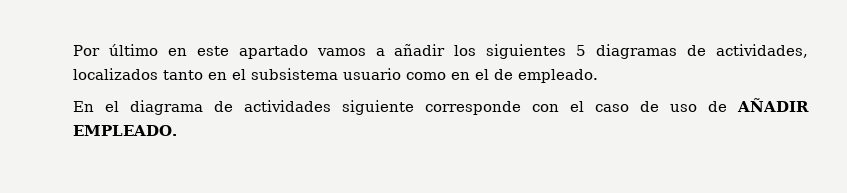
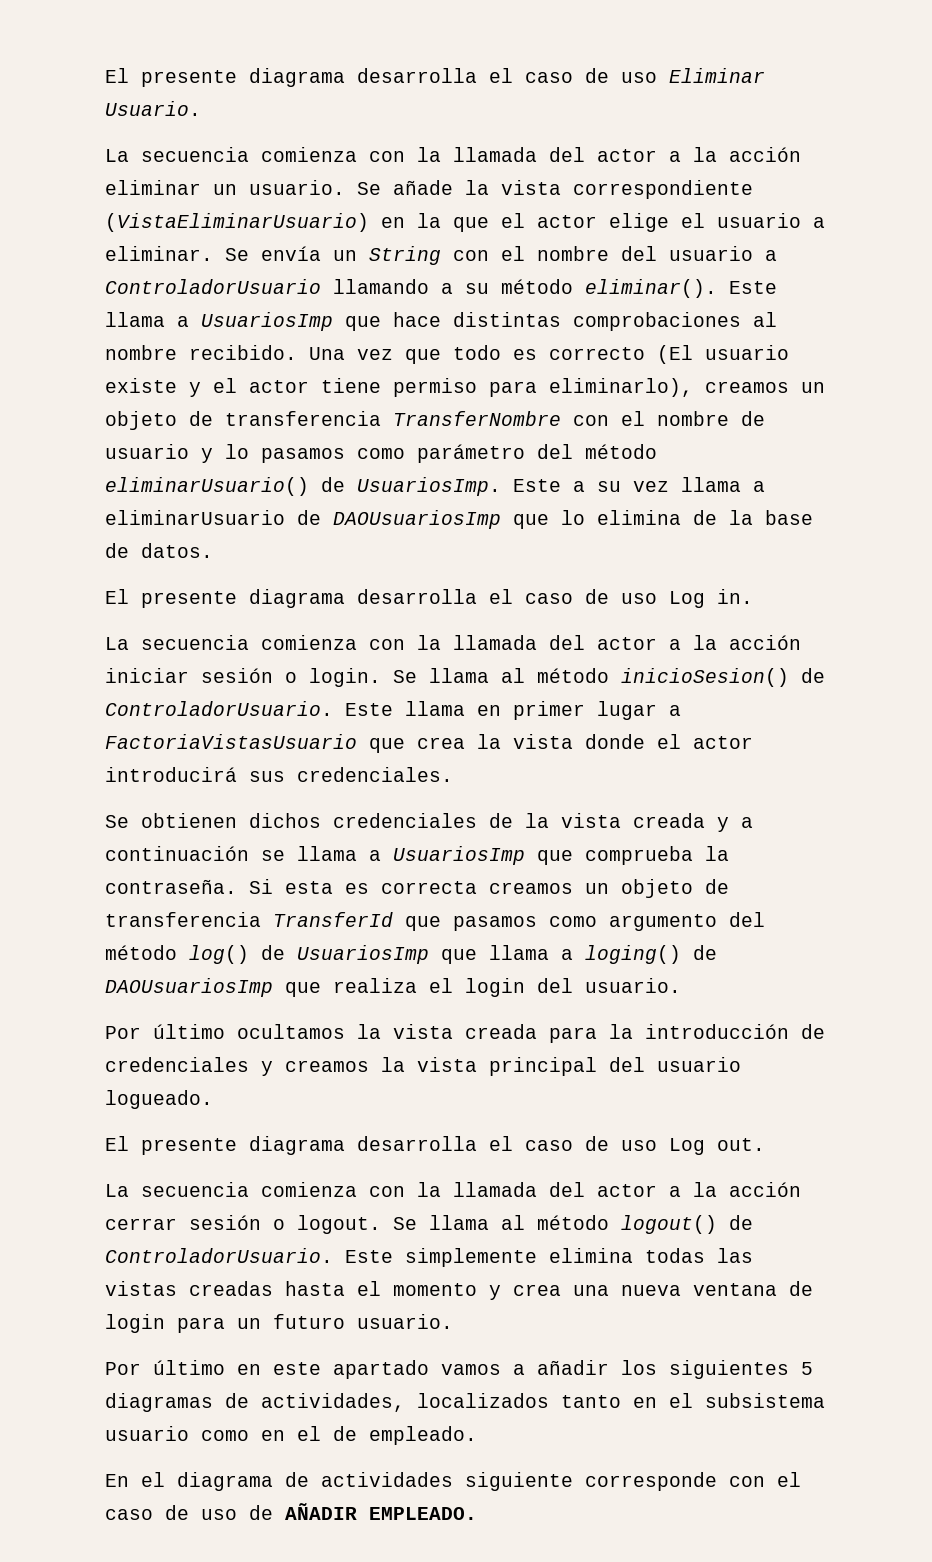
(73, 50) none -> [105,68,765,87] [105,101,201,116] [105,147,801,162] [105,180,753,199] [105,213,825,232] [105,246,777,265] [105,279,777,298] [105,312,777,331] [105,345,789,364] [105,378,825,397] [105,411,765,430] [105,444,657,463] [105,477,765,496] [105,510,813,529] [105,543,213,558] [105,589,753,608] [105,635,801,650] [105,668,825,687] [105,701,681,720] [105,734,753,753] [105,767,453,782] [105,813,753,832] [105,846,729,865] [105,879,729,898] [105,912,765,931] [105,945,717,964] [105,978,681,997] [105,1024,825,1043] [105,1057,741,1076] [105,1090,213,1109] [105,1136,765,1155] [105,1182,801,1197] [105,1215,753,1234] [105,1248,753,1267] [105,1281,813,1300] [105,1314,453,1333] El presente diagrama desarrolla el caso de uso Eliminar Usuario. // La secuencia comienza con la llamada del actor a la acción eliminar un usuario. Se añade la vista correspondiente (VistaEliminarUsuario) en la que el actor elige el usuario a eliminar. Se envía un String con el nombre del usuario a ControladorUsuario llamando a su método eliminar(). Este llama a UsuariosImp que hace distintas comprobaciones al nombre recibido. Una vez que todo es correcto (El usuario existe y el actor tiene permiso para eliminarlo), creamos un objeto de transferencia TransferNombre con el nombre de usuario y lo pasamos como parámetro del método eliminarUsuario() de UsuariosImp. Este a su vez llama a eliminarUsuario de DAOUsuariosImp que lo elimina de la base de datos. // El presente diagrama desarrolla el caso de uso Log in. // La secuencia comienza con la llamada del actor a la acción iniciar sesión o login. Se llama al método inicioSesion() de ControladorUsuario. Este llama en primer lugar a FactoriaVistasUsuario que crea la vista donde el actor introducirá sus credenciales. // Se obtienen dichos credenciales de la vista creada y a continuación se llama a UsuariosImp que comprueba la contraseña. Si esta es correcta creamos un objeto de transferencia TransferId que pasamos como argumento del método log() de UsuariosImp que llama a loging() de DAOUsuariosImp que realiza el login del usuario. // Por último ocultamos la vista creada para la introducción de credenciales y creamos la vista principal del usuario logueado. // El presente diagrama desarrolla el caso de uso Log out. // La secuencia comienza con la llamada del actor a la acción cerrar sesión o logout. Se llama al método logout() de ControladorUsuario. Este simplemente elimina todas las vistas creadas hasta el momento y crea una nueva ventana de login para un futuro usuario. //

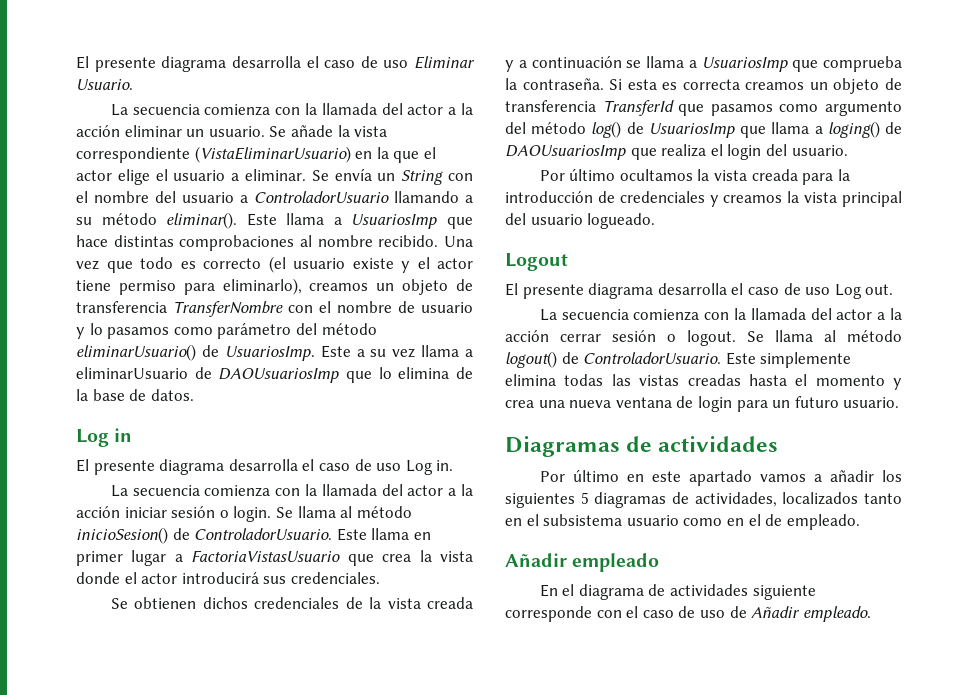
[657,345,693,364] (El -> [268,256,286,273] (el
(213, 550) none -> [76,428,133,447] // Log in
(213, 1099) none -> [505,253,568,271] // Logout
(453, 1321) none -> [505,436,779,457] // Diagramas de actividades
(477, 1435) none -> [505,553,660,572] // Añadir empleado
[285,1503,477,1520] AÑADIR EMPLEADO. -> [751,606,871,622] Añadir empleado.

